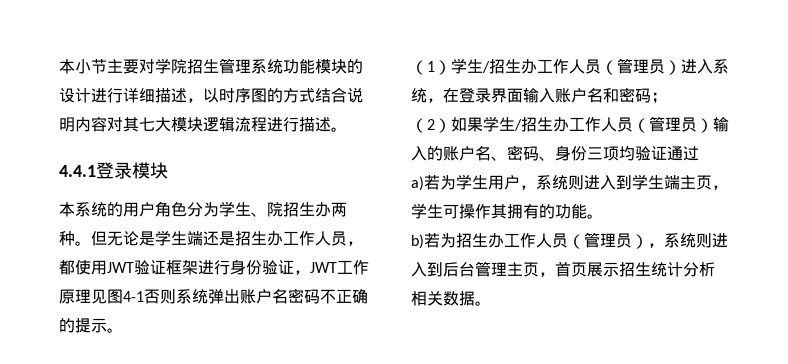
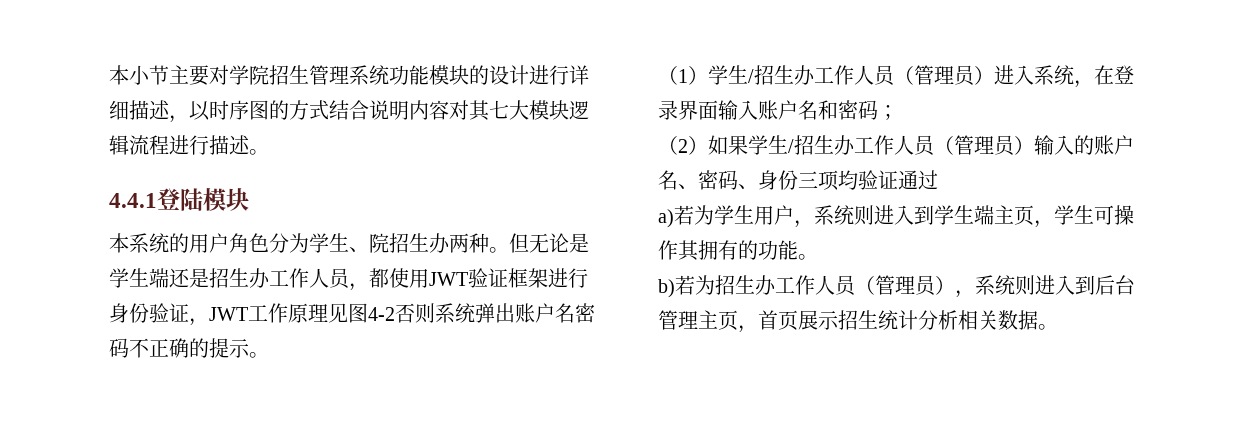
[114,162,132,179] 录 -> [180,188,203,211] 陆
[123,291,144,302] 4-1 -> [368,307,395,321] 4-2

